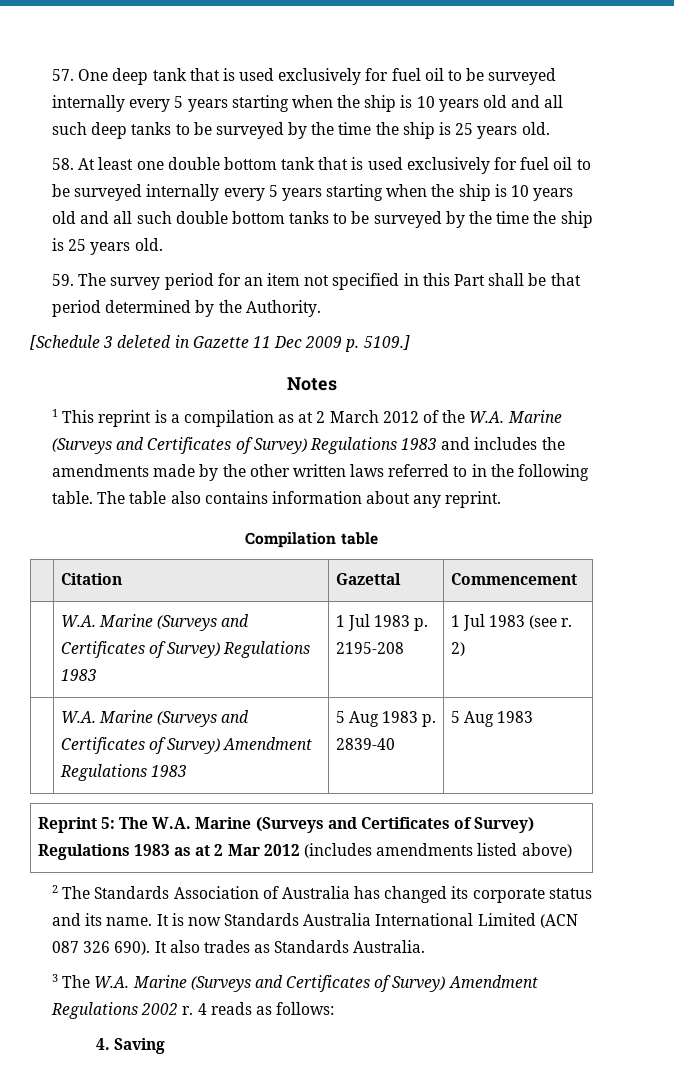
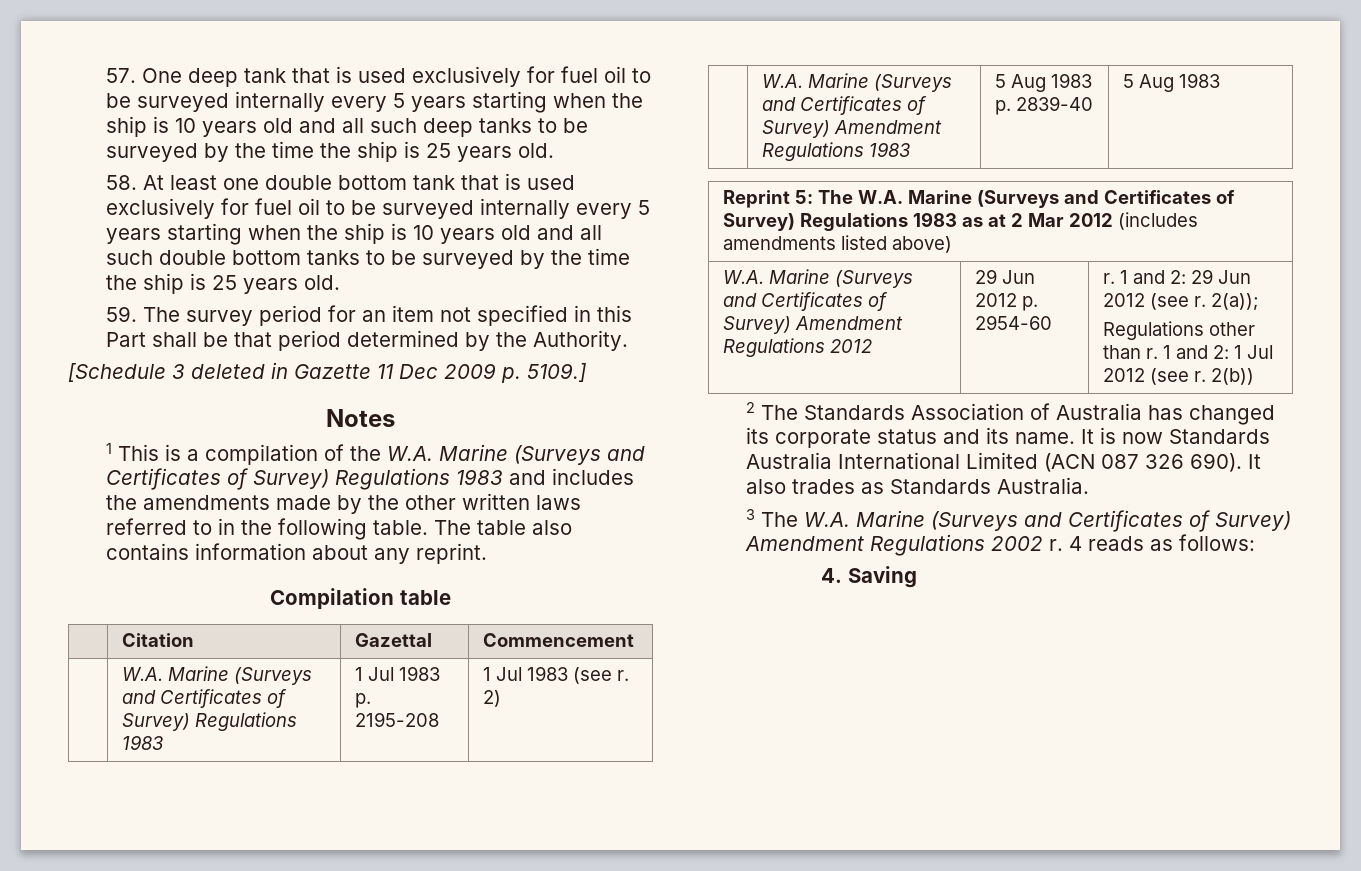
[98,410,152,427] reprint -> (159, 452) none
[278,410,419,423] as at 2 March 2012 -> (318, 454) none
(572, 850) none -> [722,269,913,288] [722,292,888,311] [722,316,903,334] [722,338,872,357] [974,269,1035,284] [974,293,1038,311] [974,315,1052,330] [1102,269,1251,284] [1102,293,1259,310] [1102,321,1255,340] [1102,345,1273,359] [1102,368,1254,385] // W.A. Marine (Surveys and Certificates of Survey) Amendment Regulations 2012 | 29 Jun 2012 p. 2954-60 | r. 1 and 2: 29 Jun 2012 (see r. 2(a)); // Regulations other than r. 1 and 2: 1 Jul 2012 (see r. 2(b))

